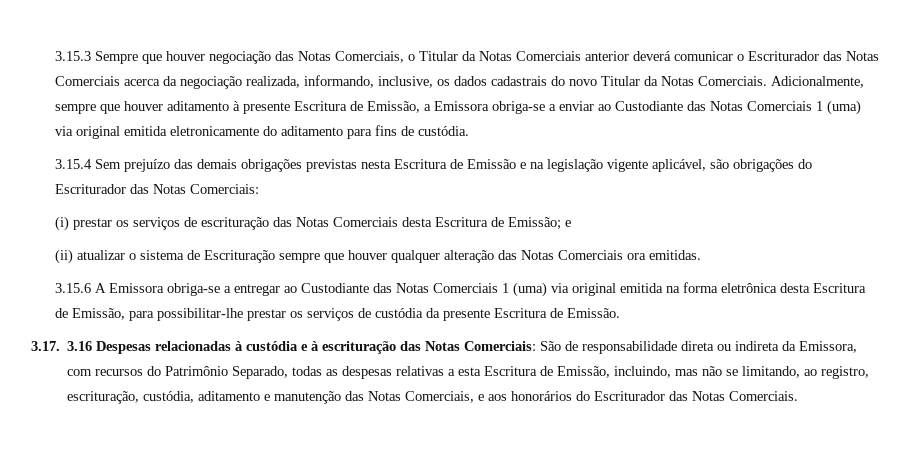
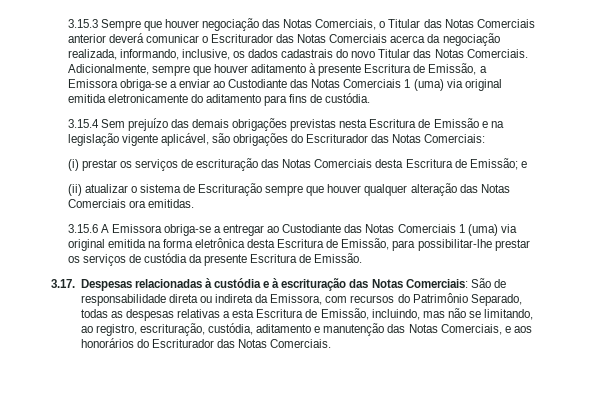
[461,51,476,61] da -> [423,19,442,28] das
[643,76,658,86] da -> [413,49,432,58] das
[67,341,93,351] 3.16 -> (75, 283) none

